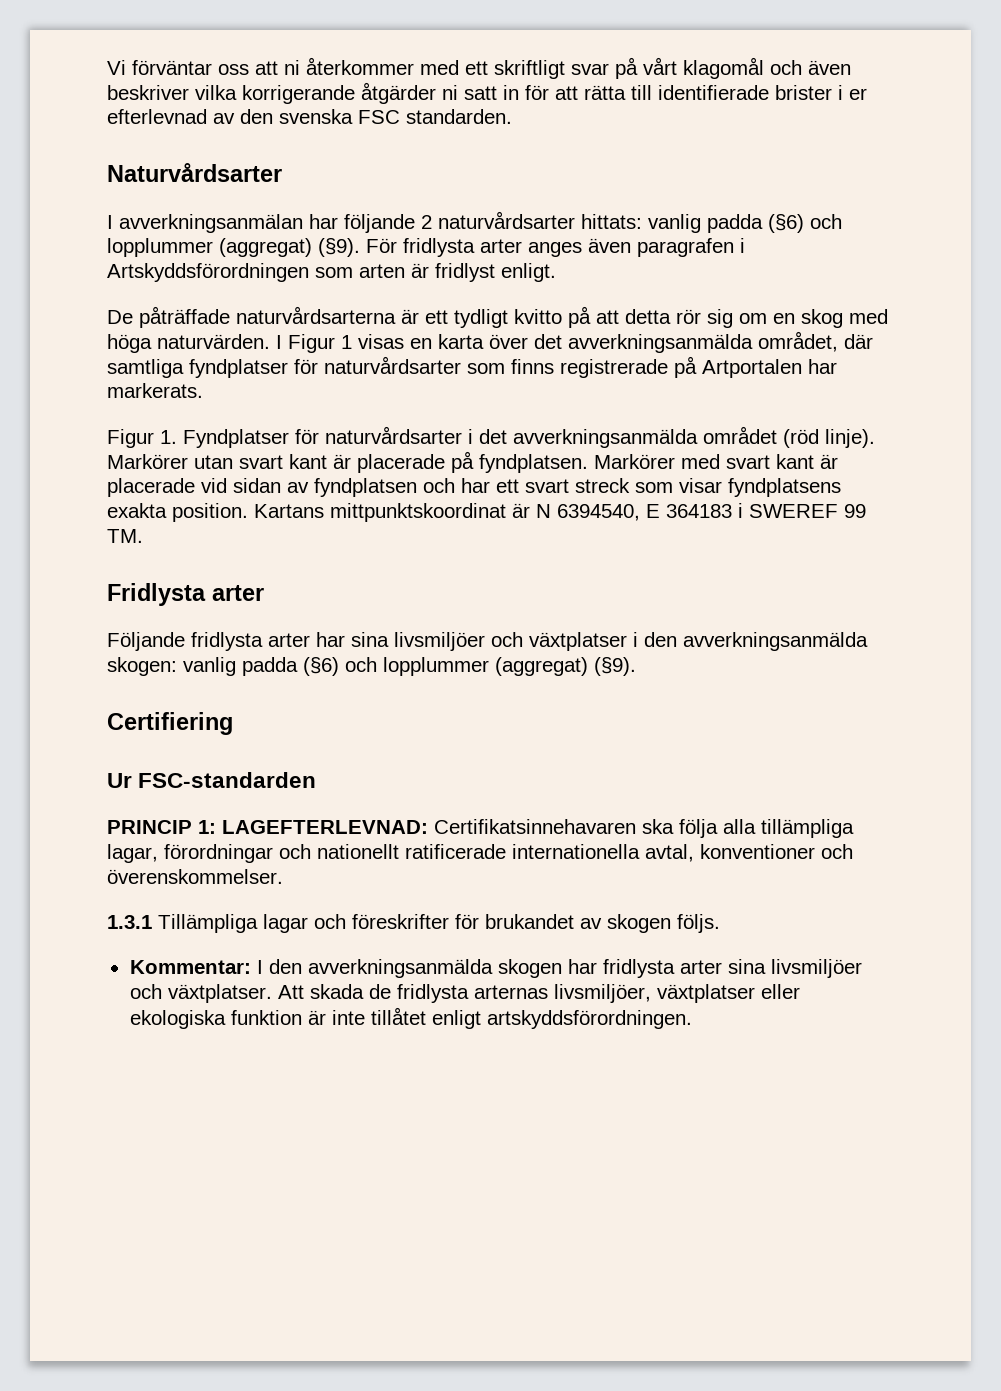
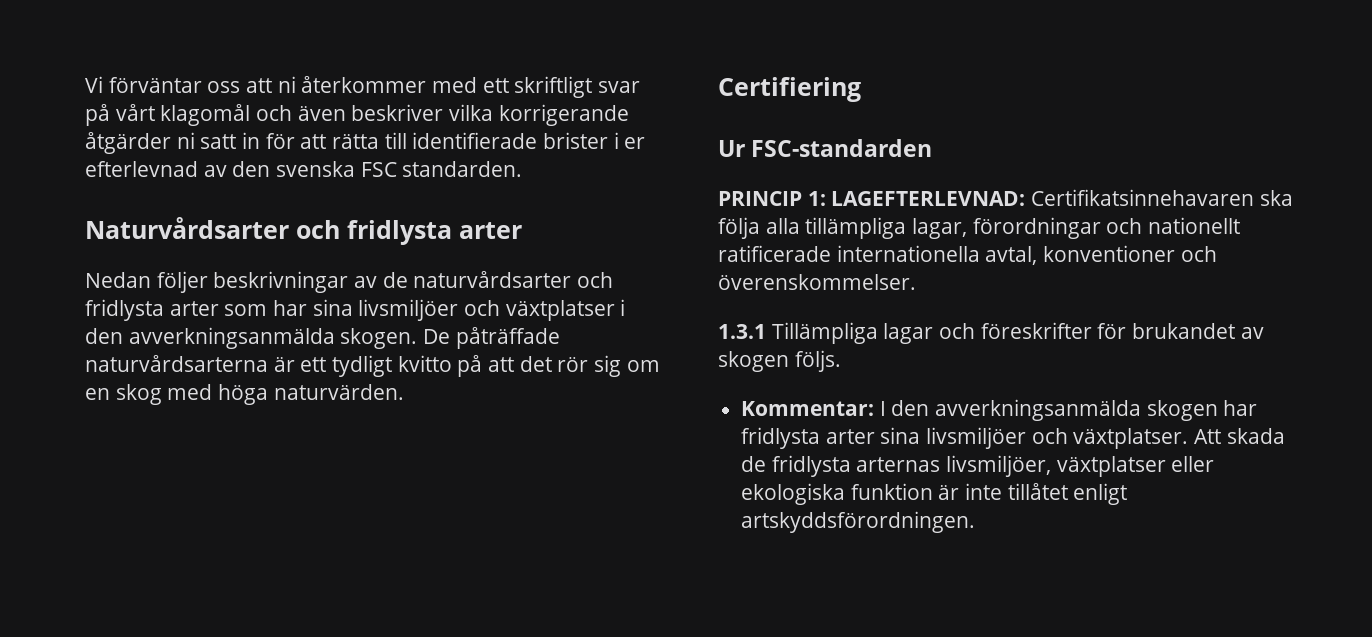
[107,211,842,233] [107,238,745,257] [107,263,556,282] // I avverkningsanmälan har följande 2 naturvårdsarter hittats: vanlig padda (§6) och lopplummer (aggregat) (§9). För fridlysta arter anges även paragrafen i Artskyddsförordningen som arten är fridlyst enligt. // -> [296,220,522,245] [85,271,614,293] [85,299,626,321] [85,327,418,349] och fridlysta arter // Nedan följer beskrivningar av de naturvårdsarter och fridlysta arter som har sina livsmiljöer och växtplatser i den avverkningsanmälda skogen.
[625,309,671,324] detta -> [519,356,552,372] det
[276,331,873,353] [107,356,837,378] [107,383,203,398] [107,426,875,448] [107,451,838,473] [107,478,841,497] [107,503,866,522] [107,529,143,543] [107,583,264,606] [107,632,868,651] [107,657,636,676] I Figur 1 visas en karta över det avverkningsanmälda området, där samtliga fyndplatser för naturvårdsarter som finns registrerade på Artportalen har markerats. // Figur 1. Fyndplatser för naturvårdsarter i det avverkningsanmälda området (röd linje). Markörer utan svart kant är placerade på fyndplatsen. Markörer med svart kant är placerade vid sidan av fyndplatsen och har ett svart streck som visar fyndplatsens exakta position. Kartans mittpunktskoordinat är N 6394540, E 364183 i SWEREF 99 TM. // Fridlysta arter // Följande fridlysta arter har sina livsmiljöer och växtplatser i den avverkningsanmälda skogen: vanlig padda (§6) och lopplummer (aggregat) (§9). -> (404, 392) none

